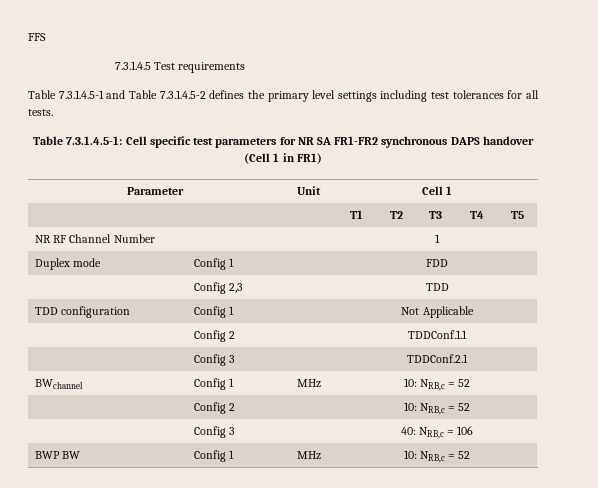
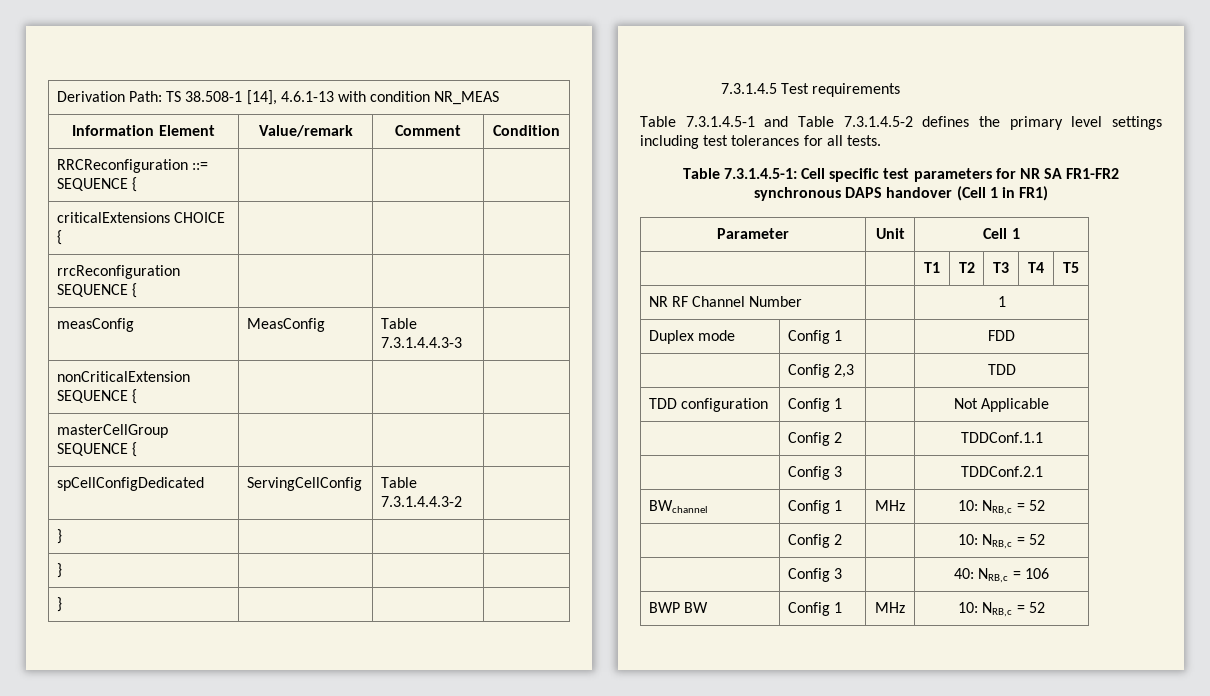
[28,33,46,41] FFS -> [56,90,500,105] [72,125,215,136] [258,125,353,137] [395,125,461,136] [493,125,560,136] [56,159,209,173] [56,177,138,192] [56,212,226,223] [56,230,62,245] [56,265,180,279] [56,283,138,298] [56,318,134,332] [246,318,325,332] [380,318,417,329] [380,337,462,348] [56,371,190,382] [56,389,138,404] [56,424,168,438] [56,442,138,457] [56,477,204,491] [246,477,362,491] [380,477,417,488] [380,496,462,507] [56,529,62,544] [56,563,62,578] [56,597,62,612] Derivation Path: TS 38.508-1 [14], 4.6.1-13 with condition NR_MEAS // Information Element | Value/remark | Comment | Condition // RRCReconfiguration ::= SEQUENCE { | | | // criticalExtensions CHOICE { | | | // rrcReconfiguration SEQUENCE { | | | // measConfig | MeasConfig | Table 7.3.1.4.4.3-3 | // nonCriticalExtension SEQUENCE { | | | // masterCellGroup SEQUENCE { | | | // spCellConfigDedicated | ServingCellConfig | Table 7.3.1.4.4.3-2 | // } | | | // } | | | // } | | |

